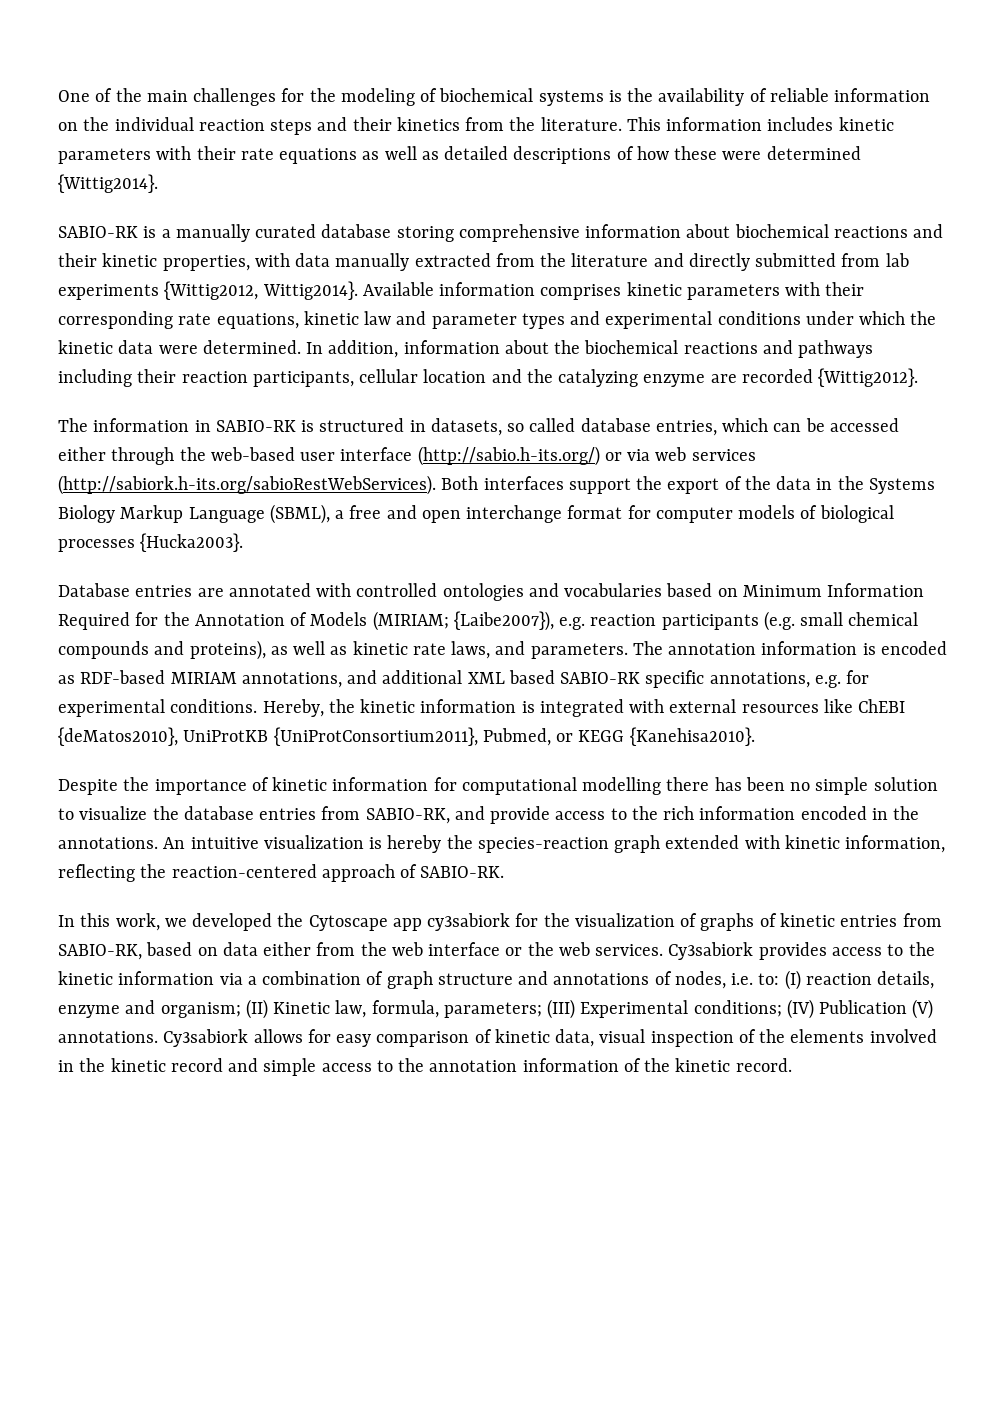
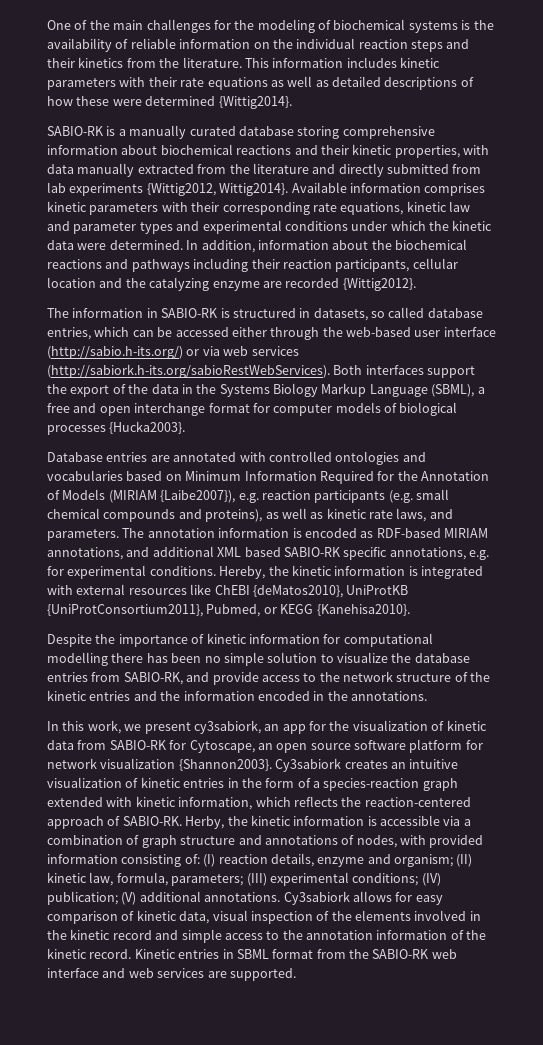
[372,611,449,631] (MIRIAM; -> [108,490,157,503] (MIRIAM
[663,806,695,820] rich -> [343,671,491,682] [47,690,181,701] network structure of the kinetic entries and the
[163,835,473,853] An intuitive visualization is hereby the -> [47,720,487,734] [47,739,483,753] [47,758,459,772] [47,777,320,788] // In this work, we present cy3sabiork, an app for the visualization of kinetic data from SABIO-RK for Cytoscape, an open source software platform for network visualization {Shannon2003}. Cy3sabiork creates an intuitive visualization of kinetic entries in the form of a
[58,864,135,882] reflecting -> [255,796,338,807] which reflects
[58,913,942,931] [58,942,935,960] [58,971,215,985] // In this work, we developed the Cytoscape app cy3sabiork for the visualization of graphs of kinetic entries from SABIO-RK, based on data either from the web interface or the web services. Cy3sabiork provides access to the kinetic information -> [185,815,440,829] Herby, the kinetic information is accessible
[731,973,780,985] i.e. to: -> [400,835,484,848] [47,854,200,867] with provided information consisting of:
[273,1002,331,1014] Kinetic -> [47,872,87,883] kinetic
[580,1000,689,1018] Experimental -> [269,872,349,886] experimental
[819,999,934,1019] Publication (V) -> [47,891,201,905] publication; (V) additional
(792, 1065) none -> [134,949,457,959] [47,968,296,981] Kinetic entries in SBML format from the SABIO-RK web interface and web services are supported.

